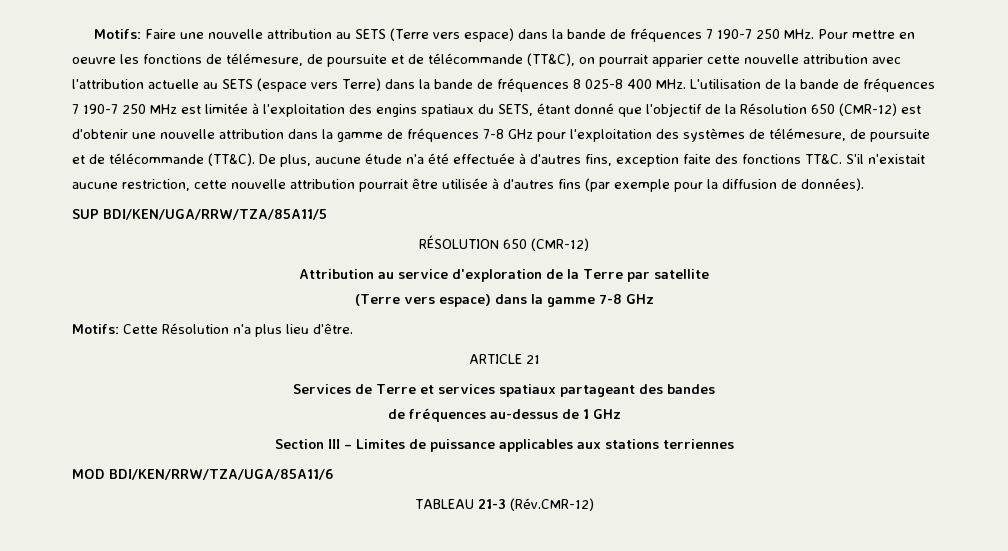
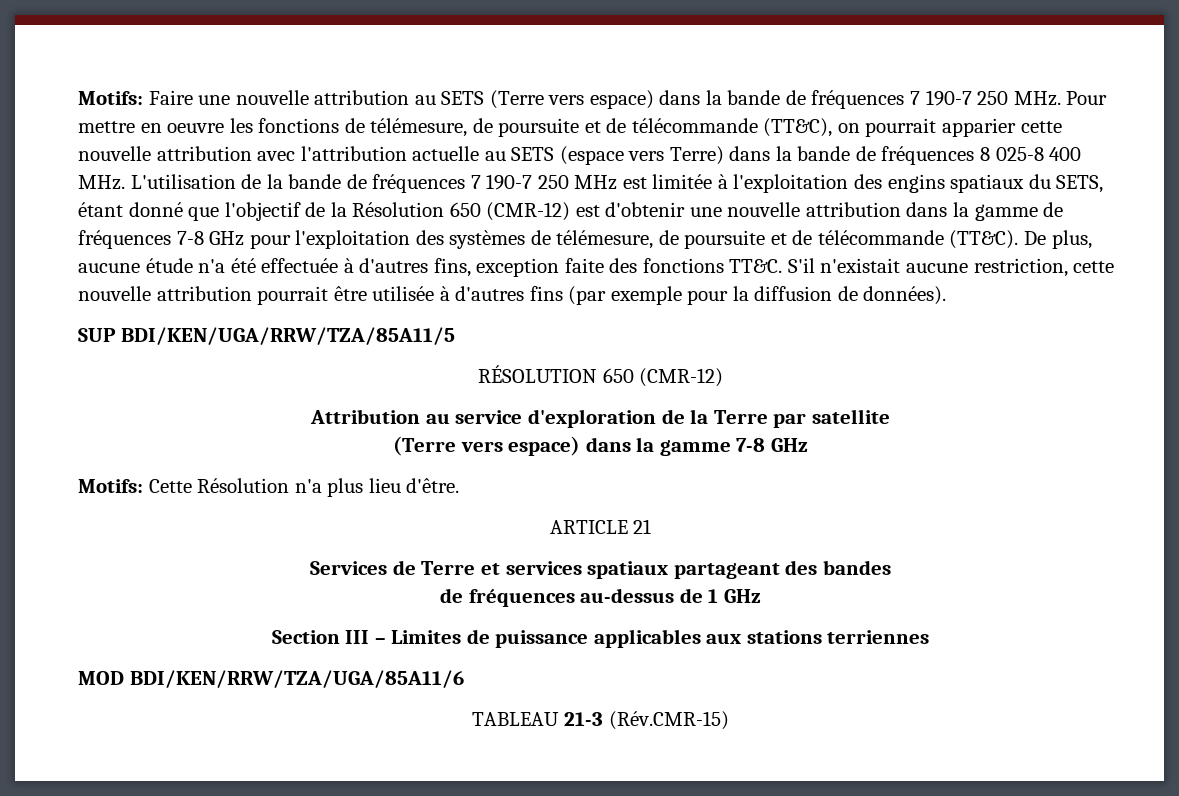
[509,498,594,511] (Rév.CMR-12) -> [608,711,729,730] (Rév.CMR-15)

